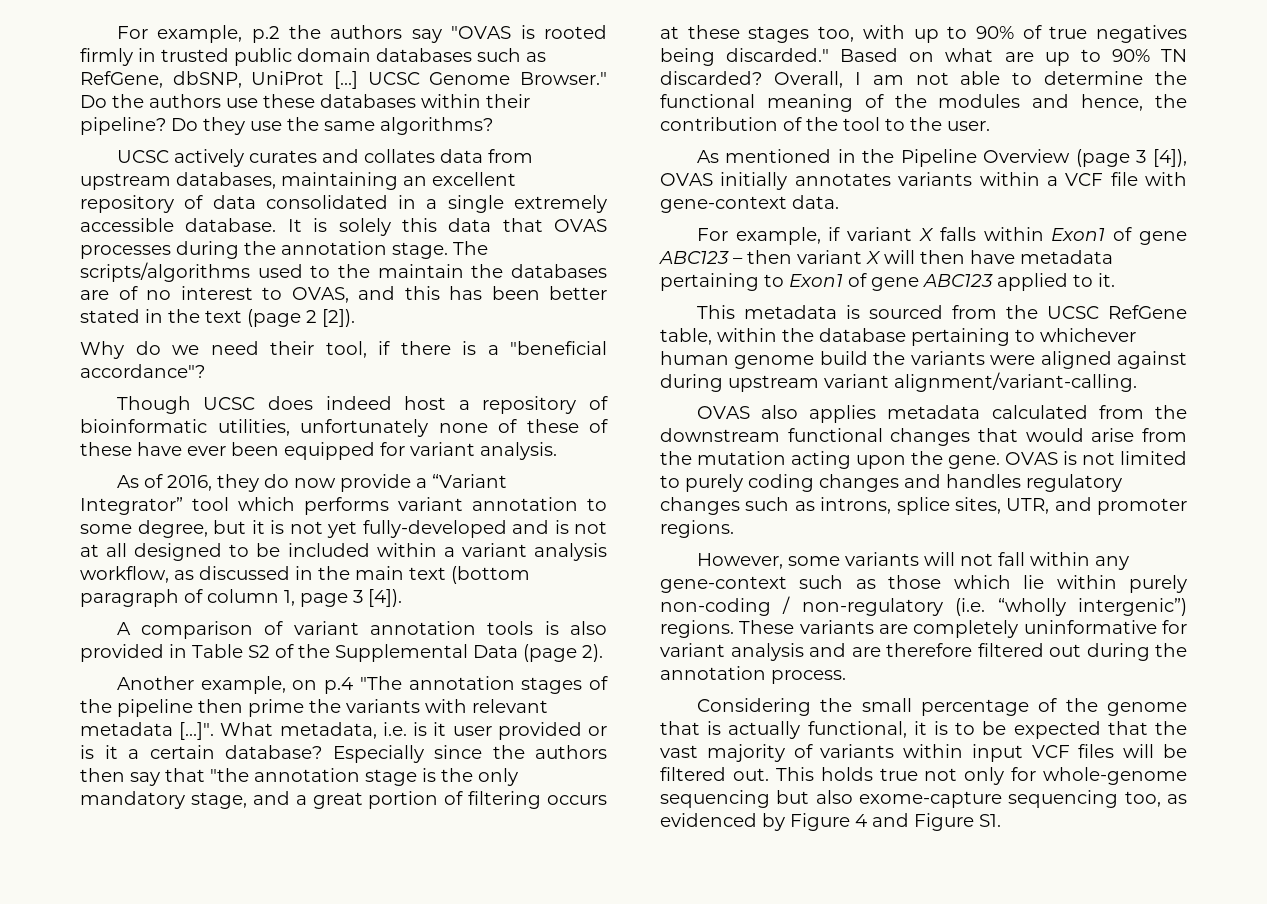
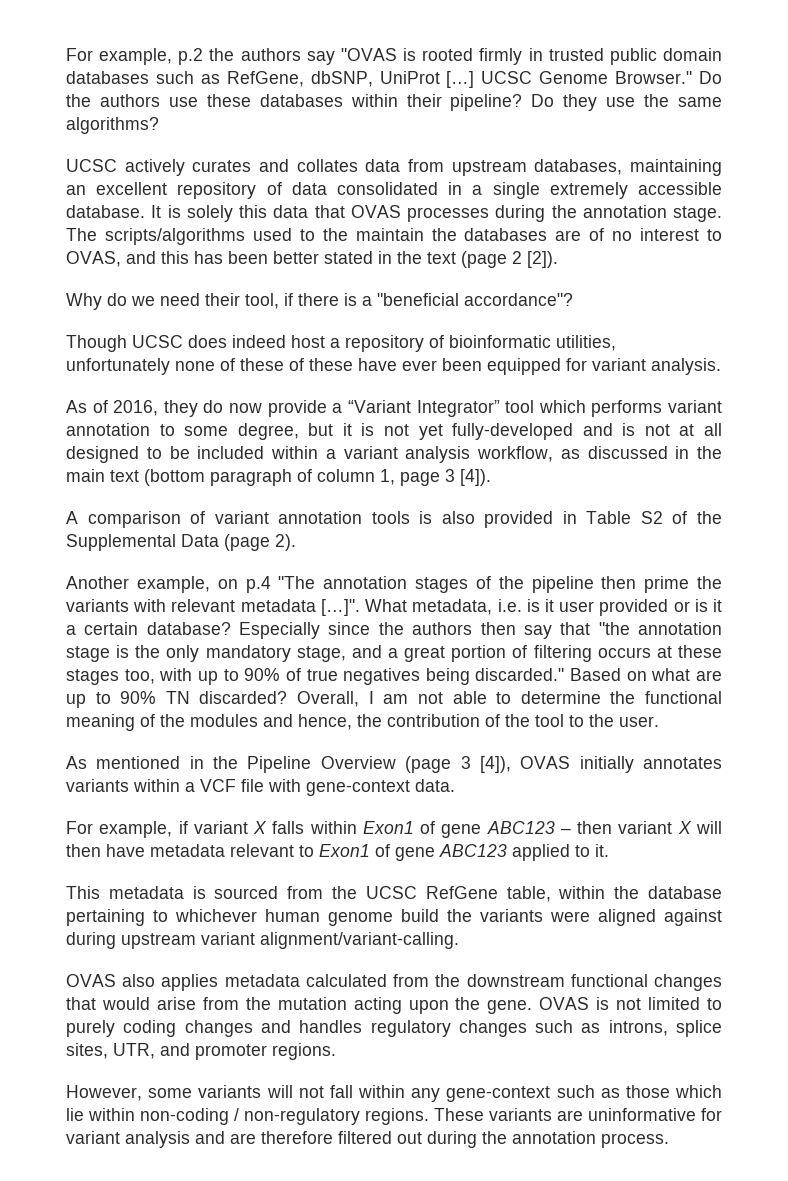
[660,273,759,291] pertaining -> [230,844,294,857] relevant
[1129,575,1187,593] purely -> (135, 1114) none
[955,598,1187,616] (i.e. “wholly intergenic”) -> (360, 1116) none
[913,620,1019,638] completely -> (583, 1115) none
[696,698,1187,716] [660,721,1187,739] [660,744,1187,762] [660,767,1187,785] [660,790,1187,808] [660,813,1001,831] // Considering the small percentage of the genome that is actually functional, it is to be expected that the vast majority of variants within input VCF files will be filtered out. This holds true not only for whole-genome sequencing but also exome-capture sequencing too, as evidenced by Figure 4 and Figure S1. -> (669, 1140) none

